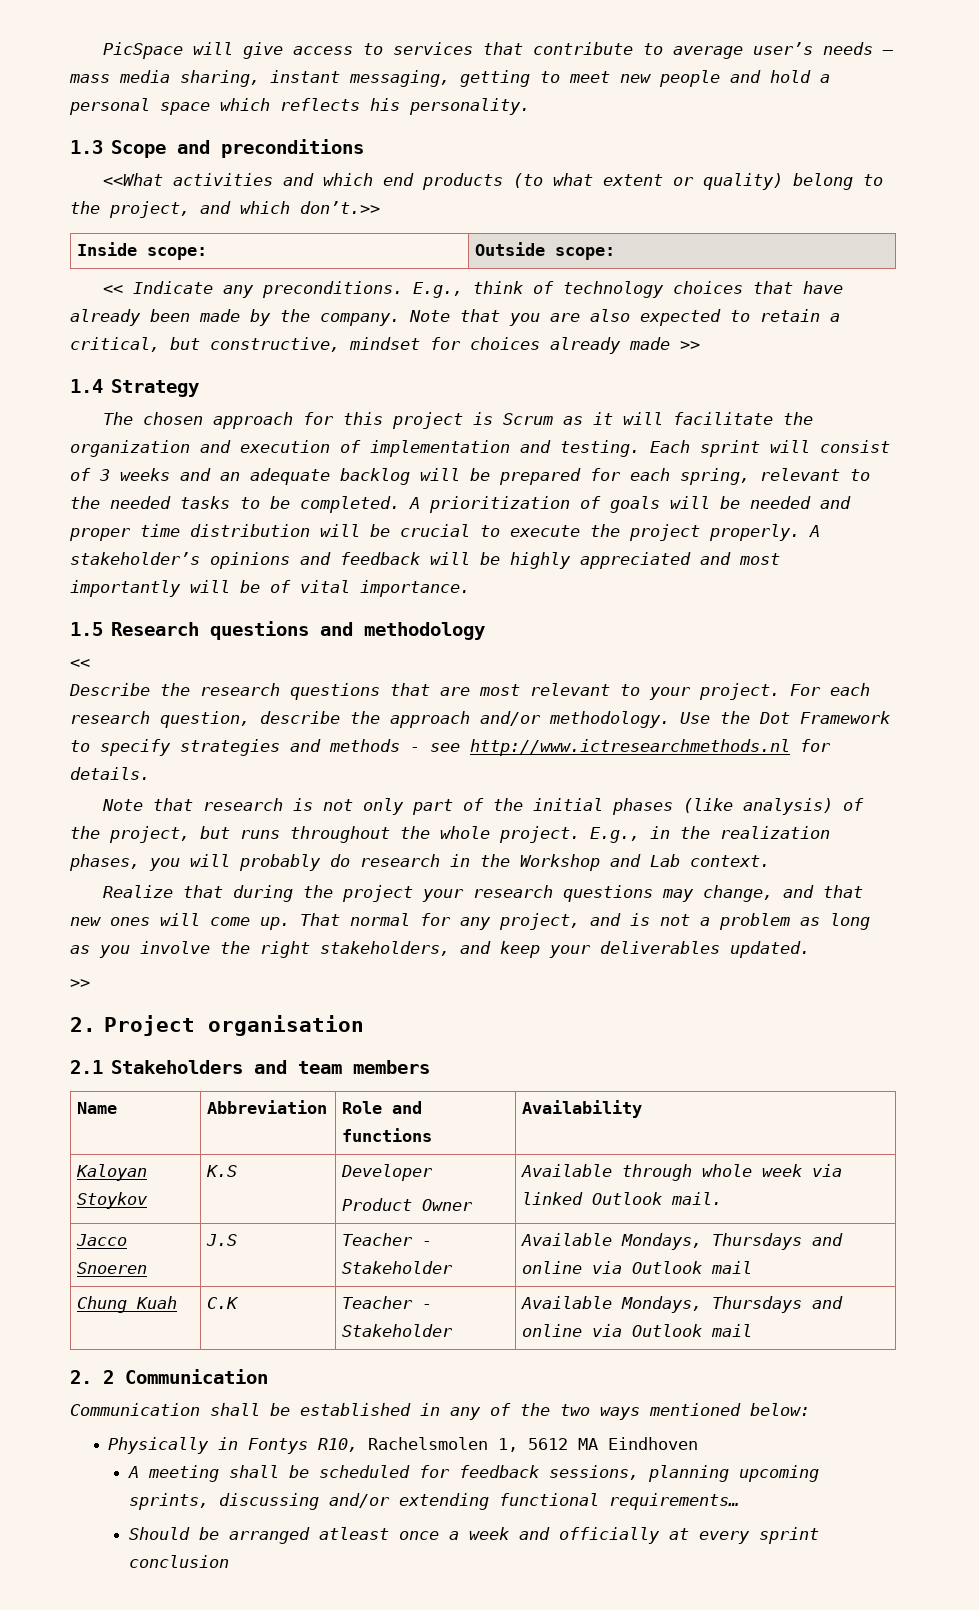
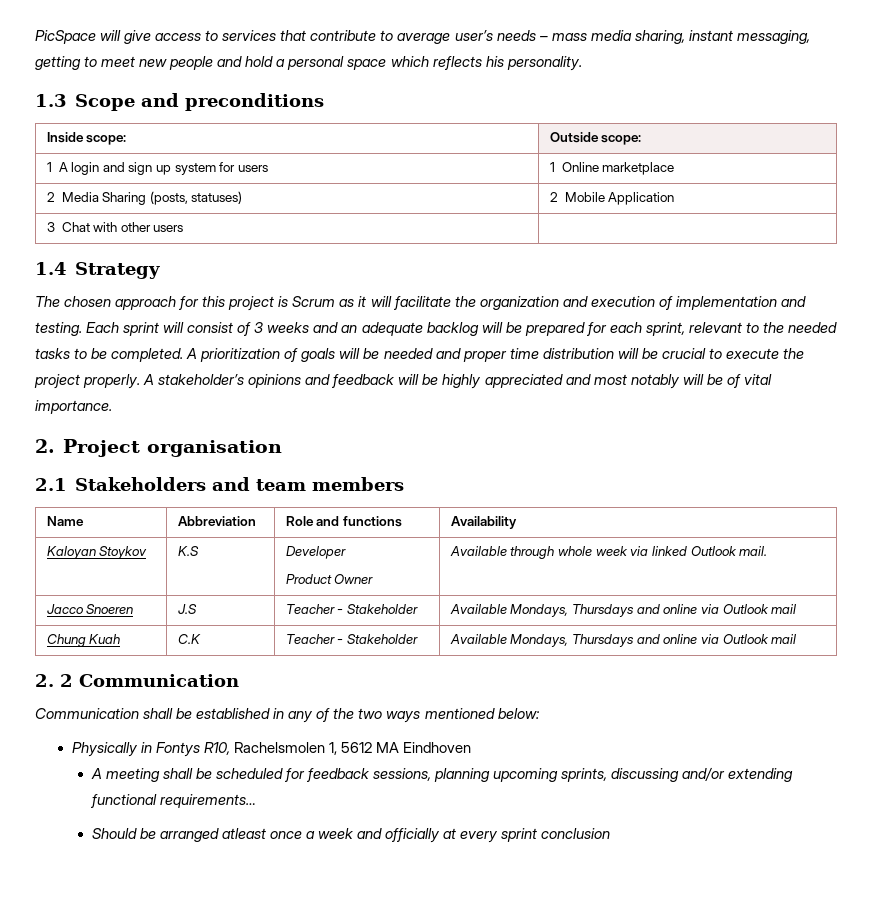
[103,173,884,190] [70,201,380,218] [77,242,208,260] [475,242,616,260] [103,281,844,298] [70,309,840,326] [70,337,700,354] // <<What activities and which end products (to what extent or quality) belong to the project, and which don’t.>> // Inside scope: | Outside scope: // << Indicate any preconditions. E.g., think of technology choices that have already been made by the company. Note that you are also expected to retain a critical, but constructive, mindset for choices already made >> -> [46,132,127,145] [549,132,642,145] [46,162,269,175] [549,162,675,175] [46,191,243,205] [549,192,675,205] [46,222,184,232] // Inside scope: | Outside scope: // 1 A login and sign up system for users | 1 Online marketplace // 2 Media Sharing (posts, statuses) | 2 Mobile Application // 3 Chat with other users |
[680,468,750,485] spring, -> [645,322,685,336] sprint,
[70,580,181,597] importantly -> [630,374,680,389] notably
[70,621,486,640] [70,659,90,668] [69,683,870,700] [70,711,890,728] [70,739,831,756] [70,767,150,780] [102,798,865,815] [70,826,830,843] [69,854,770,871] [103,885,864,902] [70,913,870,930] [70,941,810,958] [70,979,90,988] // 1.5 Research questions and methodology // << // Describe the research questions that are most relevant to your project. For each research question, describe the approach and/or methodology. Use the Dot Framework to specify strategies and methods - see http://www.ictresearchmethods.nl for details. // Note that research is not only part of the initial phases (like analysis) of the project, but runs throughout the whole project. E.g., in the realization phases, you will probably do research in the Workshop and Lab context. // Realize that during the project your research questions may change, and that new ones will come up. That normal for any project, and is not a problem as long as you involve the right stakeholders, and keep your deliverables updated. // >> -> (112, 407) none

